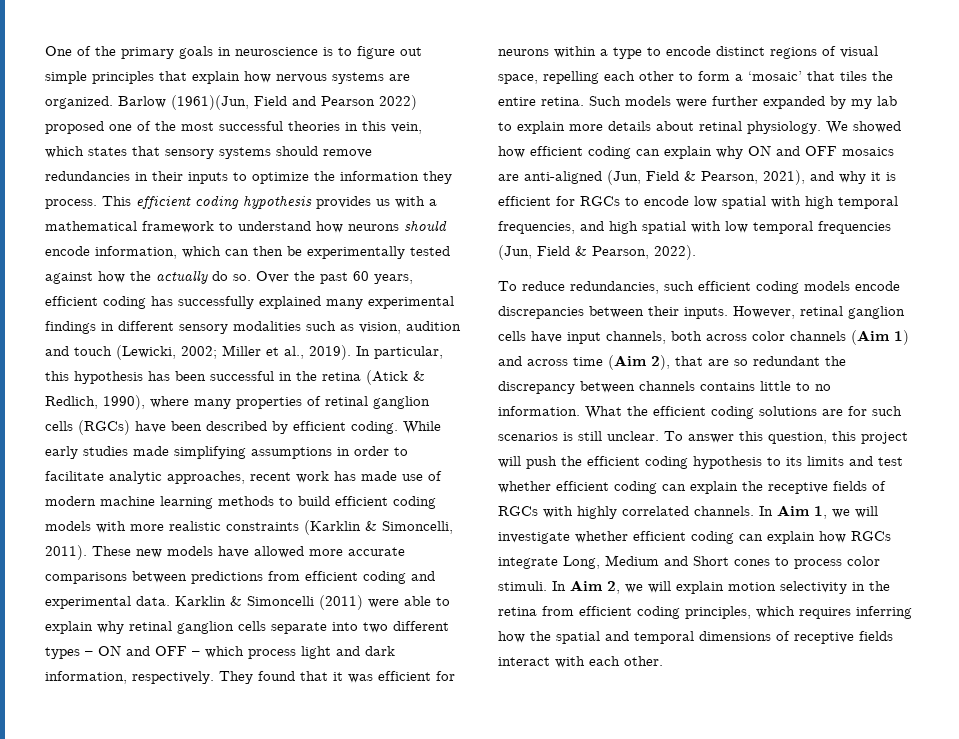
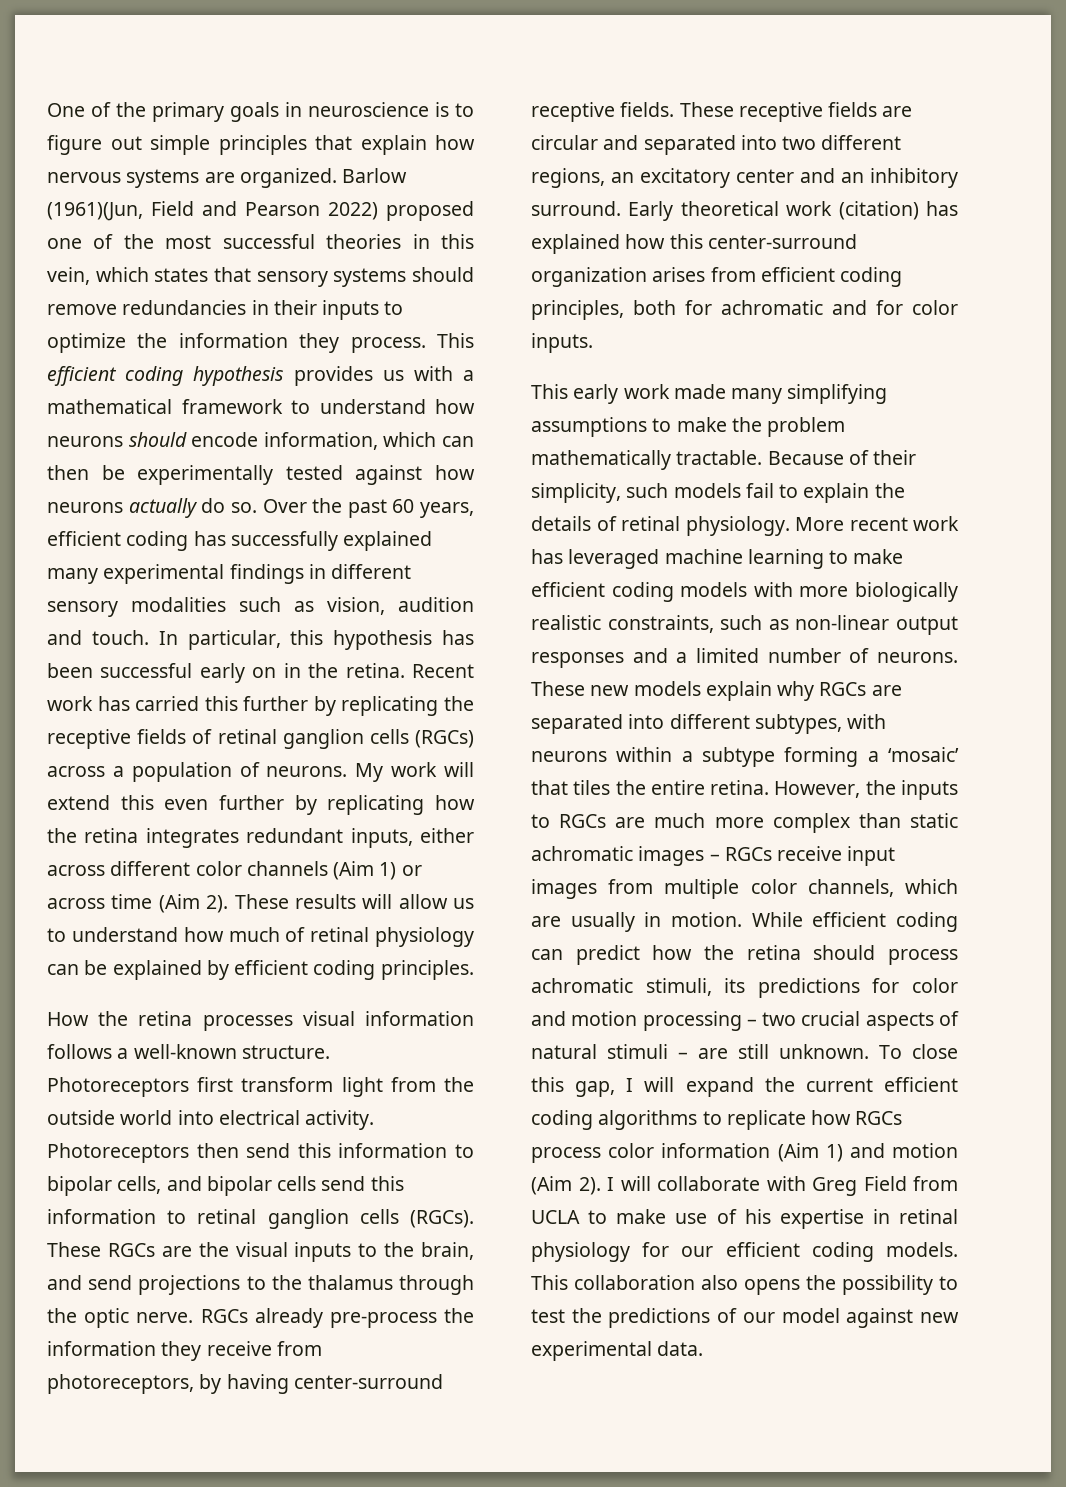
[130,271,151,281] the -> [47,502,123,513] neurons
[74,345,351,360] touch (Lewicki, 2002; Miller et al., 2019). -> [91,630,149,645] touch.
[279,370,425,385] [45,395,302,410] in the retina (Atick & Redlich, 1990), where many properties -> [199,663,474,683] [47,696,474,716] [47,729,187,749] early on in the retina. Recent work has carried this further by replicating the receptive fields
[135,421,441,434] [45,446,408,459] [45,471,442,484] [45,496,330,509] have been described by efficient coding. While early studies made simplifying assumptions in order to facilitate analytic approaches, recent work has made use of modern machine learning methods to build -> [47,762,474,782] [47,795,475,815] [47,828,474,848] [47,861,422,880] [47,894,474,913] [47,927,474,947] [47,960,474,980] [47,1011,474,1031] [47,1044,330,1059] [47,1077,474,1097] [47,1110,375,1130] [47,1143,474,1163] [47,1176,404,1196] [47,1209,474,1229] [47,1242,474,1262] [47,1275,474,1295] [47,1308,474,1328] [47,1341,322,1361] [47,1374,443,1394] [531,102,913,122] [531,135,902,155] [531,168,958,188] [531,201,958,221] [531,234,857,254] [531,267,903,287] [531,300,958,320] [531,333,593,353] [531,384,888,404] [531,417,846,437] [531,450,917,470] [531,483,905,503] [531,516,959,536] [531,549,904,569] across a population of neurons. My work will extend this even further by replicating how the retina integrates redundant inputs, either across different color channels (Aim 1) or across time (Aim 2). These results will allow us to understand how much of retinal physiology can be explained by efficient coding principles. // How the retina processes visual information follows a well-known structure. Photoreceptors first transform light from the outside world into electrical activity. Photoreceptors then send this information to bipolar cells, and bipolar cells send this information to retinal ganglion cells (RGCs). These RGCs are the visual inputs to the brain, and send projections to the thalamus through the optic nerve. RGCs already pre-process the information they receive from photoreceptors, by having center-surround receptive fields. These receptive fields are circular and separated into two different regions, an excitatory center and an inhibitory surround. Early theoretical work (citation) has explained how this center-surround organization arises from efficient coding principles, both for achromatic and for color inputs. // This early work made many simplifying assumptions to make the problem mathematically tractable. Because of their simplicity, such models fail to explain the details of retinal physiology. More recent work has leveraged machine learning to make
[169,520,453,535] [45,545,405,560] [45,571,435,584] [45,595,450,610] [45,621,449,634] [45,645,395,659] [45,671,455,684] [498,46,878,59] [498,71,730,84] realistic constraints (Karklin & Simoncelli, 2011). These new models have allowed more accurate comparisons between predictions from efficient coding and experimental data. Karklin & Simoncelli (2011) were able to explain why retinal ganglion cells separate into two different types – ON and OFF – which process light and dark information, respectively. They found that it was efficient for neurons within a type to encode distinct regions of visual space, repelling each other to form -> [855,582,958,602] [531,615,958,635] [531,648,958,668] [531,681,902,701] [531,714,887,734] [531,747,859,767] biologically realistic constraints, such as non-linear output responses and a limited number of neurons. These new models explain why RGCs are separated into different subtypes, with neurons within a subtype forming
[589,96,897,109] [498,121,901,134] [498,145,894,159] [498,170,896,185] [498,196,898,209] [498,221,891,234] [498,245,696,260] [498,281,900,294] [498,306,905,319] [498,330,909,345] [498,355,846,370] [498,381,831,394] [498,406,902,419] [498,431,908,444] [498,456,903,469] [498,481,886,494] [498,505,878,519] [498,531,891,544] [498,555,880,569] [498,580,890,594] [498,606,912,619] [498,631,893,644] [498,656,663,668] Such models were further expanded by my lab to explain more details about retinal physiology. We showed how efficient coding can explain why ON and OFF mosaics are anti-aligned (Jun, Field & Pearson, 2021), and why it is efficient for RGCs to encode low spatial with high temporal frequencies, and high spatial with low temporal frequencies (Jun, Field & Pearson, 2022). // To reduce redundancies, such efficient coding models encode discrepancies between their inputs. However, retinal ganglion cells have input channels, both across color channels (Aim 1) and across time (Aim 2), that are so redundant the discrepancy between channels contains little to no information. What the efficient coding solutions are for such scenarios is still unclear. To answer this question, this project will push the efficient coding hypothesis to its limits and test whether efficient coding can explain the receptive fields of RGCs with highly correlated channels. In Aim 1, we will investigate whether efficient coding can explain how RGCs integrate Long, Medium and Short cones to process color stimuli. In Aim 2, we will explain motion selectivity in the retina from efficient coding principles, which requires inferring how the spatial and temporal dimensions of receptive fields interact with each other. -> [774,780,958,800] [531,813,958,833] [531,846,896,866] [531,879,958,899] [531,912,958,932] [531,945,958,965] [531,978,958,998] [531,1011,959,1031] [531,1044,958,1059] [531,1077,958,1097] [531,1110,903,1130] [531,1143,958,1163] [531,1176,958,1196] [531,1209,958,1229] [531,1242,958,1262] [531,1275,958,1295] [531,1308,959,1328] [531,1341,704,1361] However, the inputs to RGCs are much more complex than static achromatic images – RGCs receive input images from multiple color channels, which are usually in motion. While efficient coding can predict how the retina should process achromatic stimuli, its predictions for color and motion processing – two crucial aspects of natural stimuli – are still unknown. To close this gap, I will expand the current efficient coding algorithms to replicate how RGCs process color information (Aim 1) and motion (Aim 2). I will collaborate with Greg Field from UCLA to make use of his expertise in retinal physiology for our efficient coding models. This collaboration also opens the possibility to test the predictions of our model against new experimental data.

